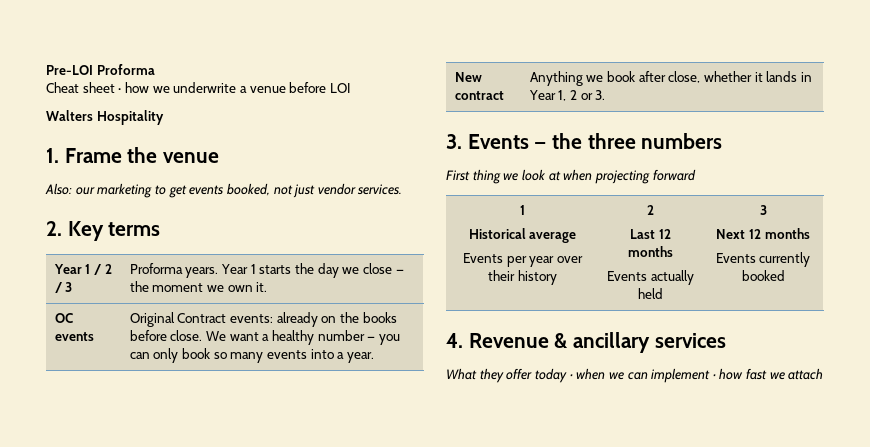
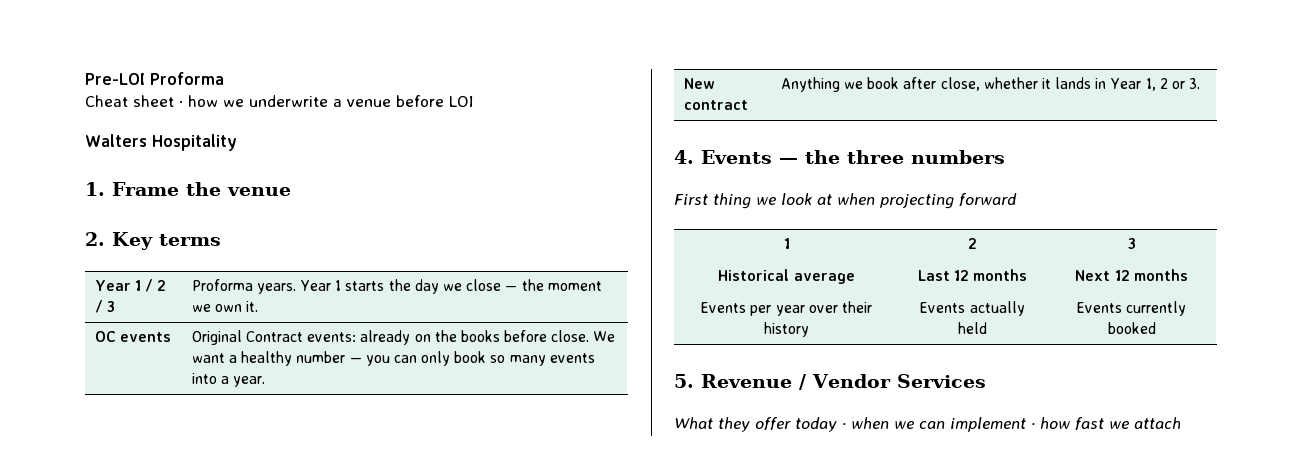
[45,183,403,198] // Also: our marketing to get events booked, not just vendor services. -> (291, 191) none
[446,134,462,149] 3. -> [674,150,694,164] 4.
[446,332,726,353] 4. Revenue & ancillary services -> [674,374,986,390] 5. Revenue / Vendor Services

